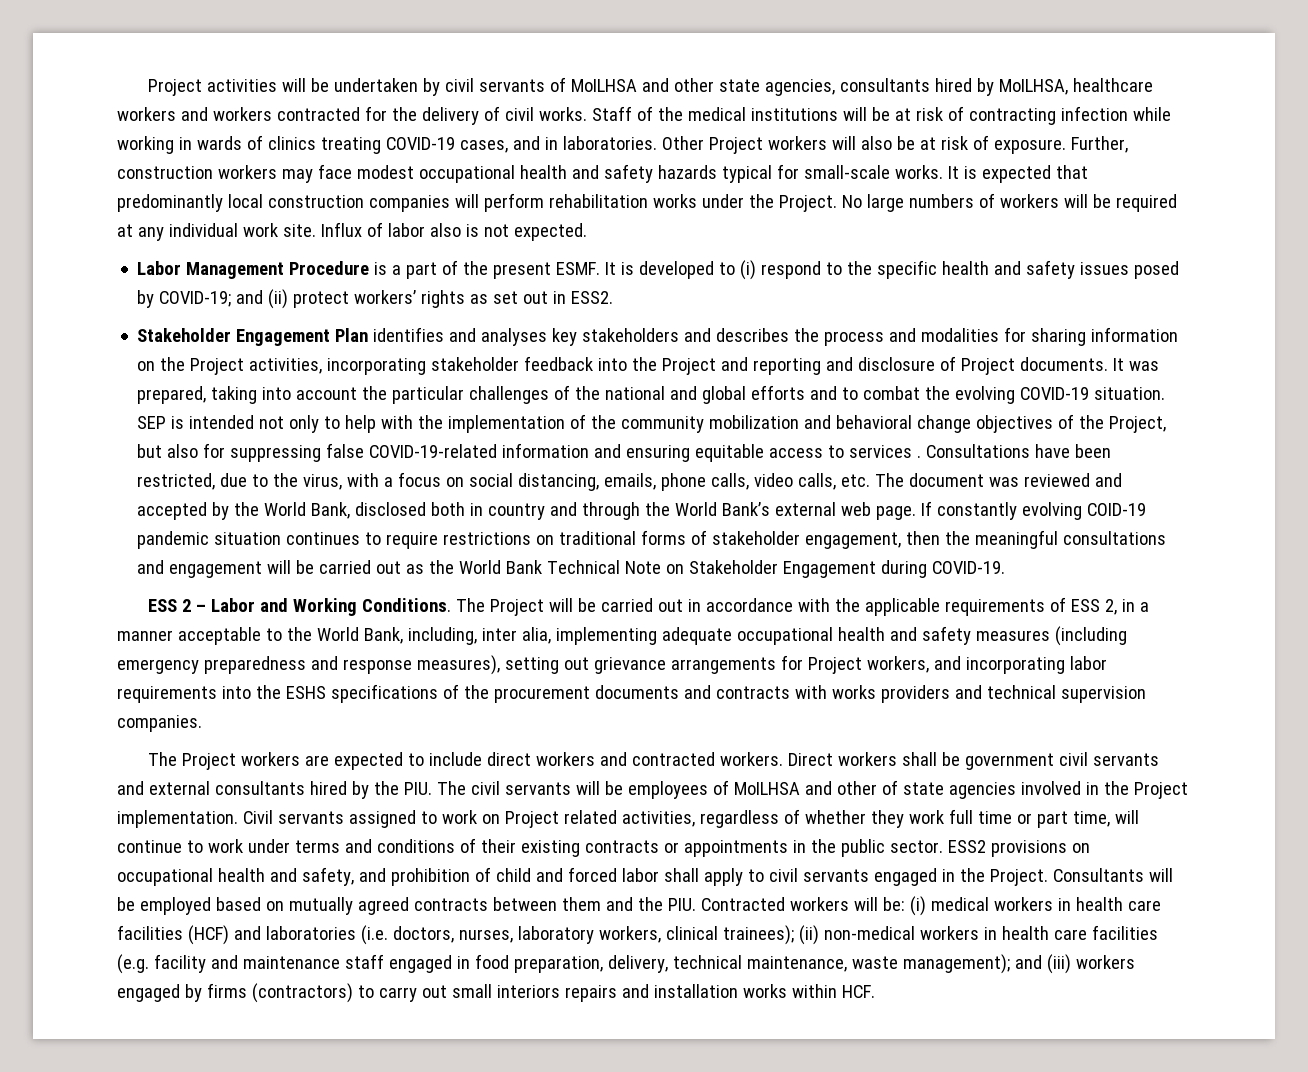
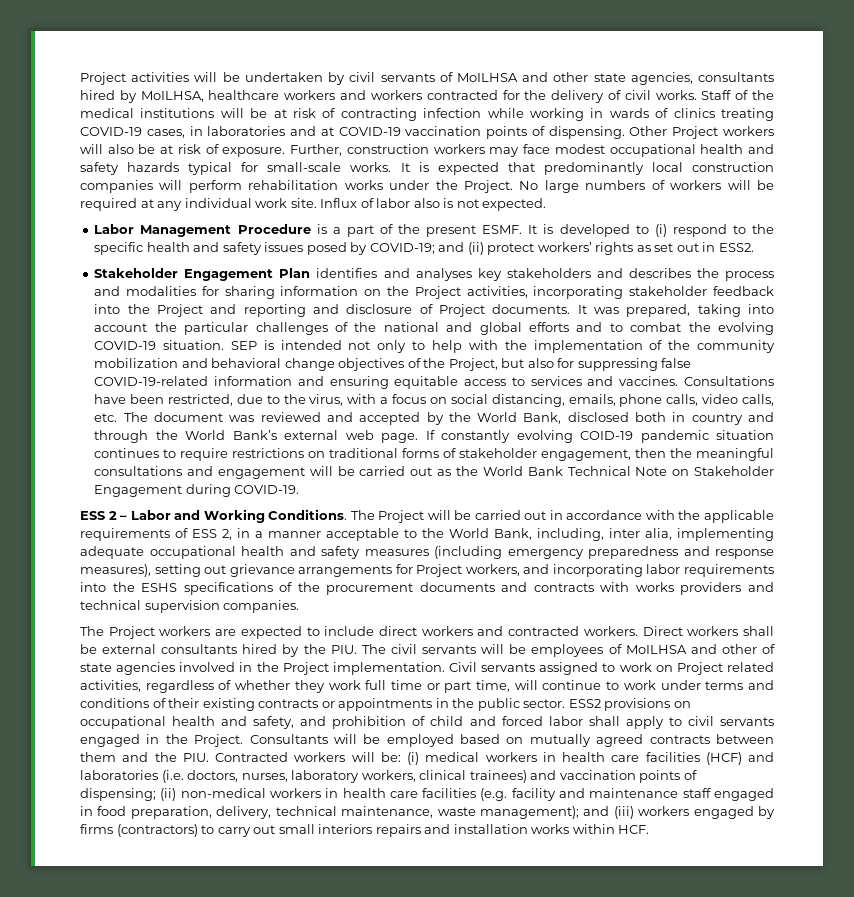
[512,136,657,150] and in laboratories. -> [189,126,625,139] in laboratories and at COVID-19 vaccination points of dispensing.
[917,455,922,458] . -> [587,376,679,386] and vaccines.
[964,752,1159,770] [117,781,144,795] government civil servants and -> (97, 649) none
[722,925,794,945] trainees); -> [469,770,697,783] [80,788,156,801] trainees) and vaccination points of dispensing;

